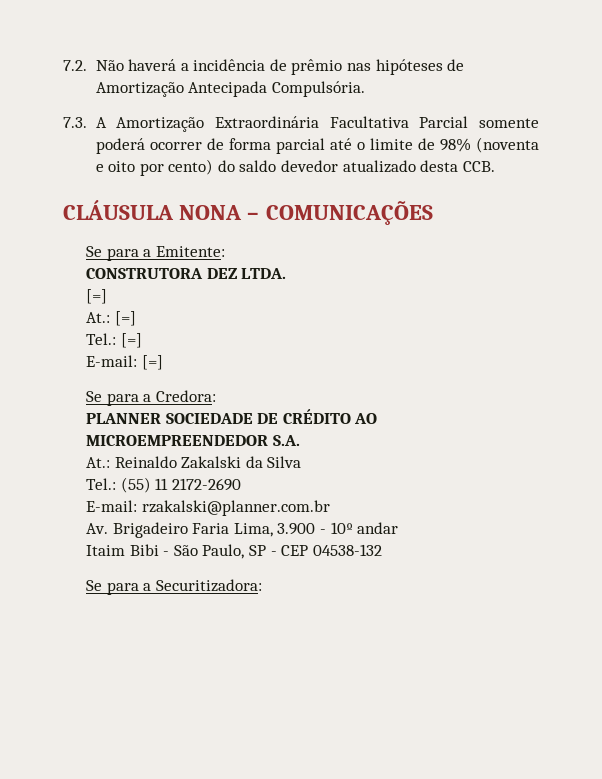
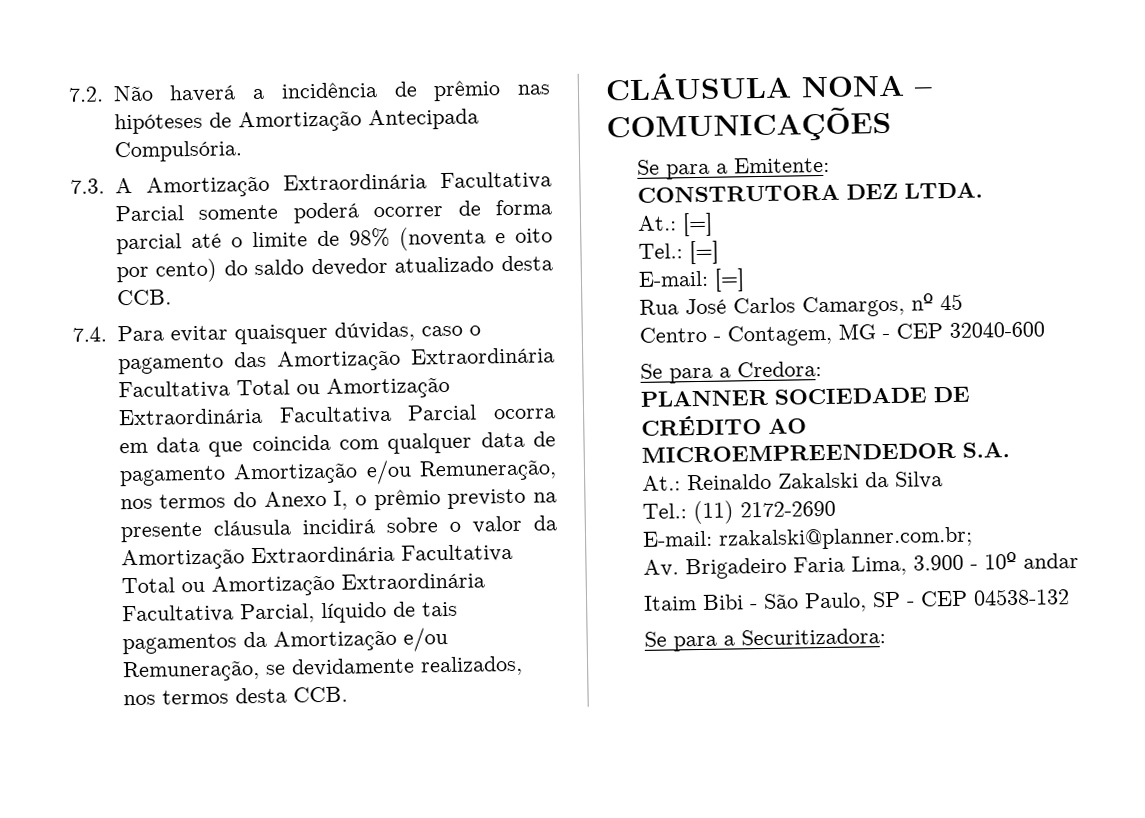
(495, 166) none -> [72,321,481,345] [117,347,555,375] [117,376,450,400] [117,404,556,426] [118,431,556,457] [118,459,557,487] [119,488,557,511] [119,515,557,543] [120,543,513,571] [120,572,485,597] [121,601,458,624] [121,627,448,655] [121,655,523,683] [122,686,348,706] // 7.4. Para evitar quaisquer dúvidas, caso o pagamento das Amortização Extraordinária Facultativa Total ou Amortização Extraordinária Facultativa Parcial ocorra em data que coincida com qualquer data de pagamento Amortização e/ou Remuneração, nos termos do Anexo I, o prêmio previsto na presente cláusula incidirá sobre o valor da Amortização Extraordinária Facultativa Total ou Amortização Extraordinária Facultativa Parcial, líquido de tais pagamentos da Amortização e/ou Remuneração, se devidamente realizados, nos termos desta CCB.
[85,289,107,304] // [=] -> (984, 190) none
(163, 362) none -> [639,293,964,318] [639,321,1046,347] // Rua José Carlos Camargos, nº 45 // Centro - Contagem, MG - CEP 32040-600
[120,477,169,493] (55) 11 -> [693,500,735,525] (11)
[141,500,330,516] rzakalski@planner.com.br -> [718,526,974,551] rzakalski@planner.com.br;

